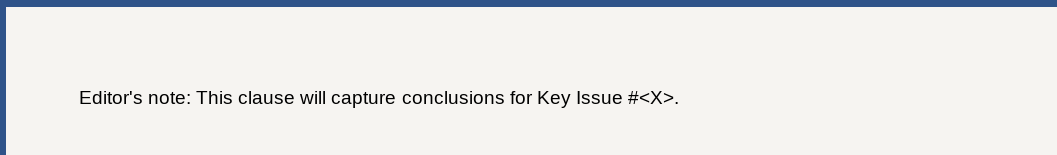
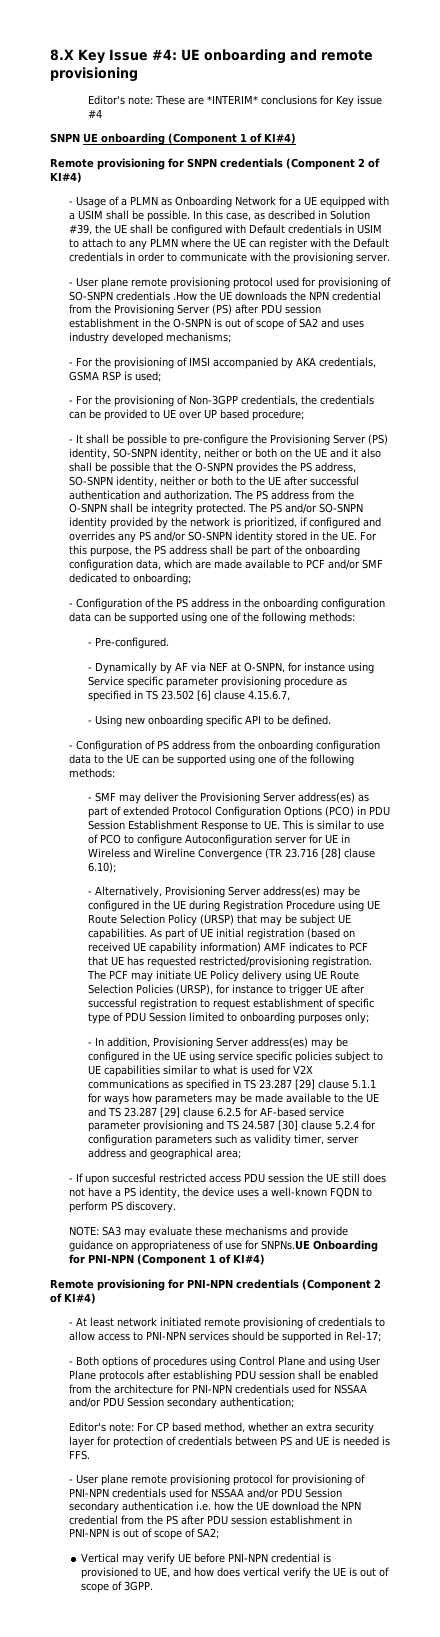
[78,91,680,108] Editor's note: This clause will capture conclusions for Key Issue #<X>. -> [50,49,373,64] [50,67,138,82] [87,95,382,107] [87,109,102,118] [50,133,296,145] [50,158,380,170] [50,172,82,183] [68,196,389,208] [68,210,370,222] [68,224,382,236] [68,238,389,250] [68,252,390,264] [68,277,391,289] [68,291,381,301] [68,304,321,316] [68,318,364,330] [68,332,231,344] [68,357,376,369] [68,371,161,382] [68,395,374,407] [68,409,304,421] [68,434,388,446] [68,448,381,460] [68,462,356,474] [68,476,359,488] [68,490,354,500] [68,503,363,515] [68,517,381,529] [68,531,377,543] [68,545,360,557] [68,559,383,571] [68,573,191,585] [68,598,385,610] [68,612,355,624] [87,637,169,649] [87,662,374,674] [87,676,347,688] [87,690,290,702] [87,715,331,727] [68,740,380,752] [68,754,354,766] [68,768,115,778] [87,792,369,804] [87,806,390,818] [87,820,384,832] [87,834,350,846] [87,848,375,860] [87,862,116,873] [87,886,360,898] [87,900,380,912] [87,914,351,926] [87,928,355,940] [87,942,368,954] [87,956,372,968] [86,970,359,982] [87,984,365,996] [87,998,374,1010] [87,1012,369,1024] [87,1037,348,1049] [87,1051,383,1063] [87,1065,313,1077] [87,1079,376,1091] [87,1093,379,1105] [87,1107,344,1118] [87,1120,376,1132] [87,1134,359,1146] [87,1148,241,1160] [68,1173,386,1185] [68,1187,372,1199] [68,1201,176,1213] [68,1226,348,1238] [68,1240,378,1252] [68,1254,265,1266] [50,1279,381,1291] [50,1293,96,1304] [68,1317,385,1329] [68,1331,381,1343] [68,1356,381,1368] [68,1370,378,1382] [68,1384,367,1394] [68,1397,294,1409] [68,1422,374,1434] [68,1436,390,1448] [68,1450,90,1460] [68,1474,365,1486] [68,1488,342,1499] [68,1501,361,1513] [68,1515,352,1525] [68,1528,219,1540] [80,1553,331,1565] [80,1567,389,1579] [80,1581,153,1593] 8.X Key Issue #4: UE onboarding and remote provisioning // Editor's note: These are *INTERIM* conclusions for Key issue #4 // SNPN UE onboarding (Component 1 of KI#4) // Remote provisioning for SNPN credentials (Component 2 of KI#4) // - Usage of a PLMN as Onboarding Network for a UE equipped with a USIM shall be possible. In this case, as described in Solution #39, the UE shall be configured with Default credentials in USIM to attach to any PLMN where the UE can register with the Default credentials in order to communicate with the provisioning server. // - User plane remote provisioning protocol used for provisioning of SO-SNPN credentials .How the UE downloads the NPN credential from the Provisioning Server (PS) after PDU session establishment in the O-SNPN is out of scope of SA2 and uses industry developed mechanisms; // - For the provisioning of IMSI accompanied by AKA credentials, GSMA RSP is used; // - For the provisioning of Non-3GPP credentials, the credentials can be provided to UE over UP based procedure; // - It shall be possible to pre-configure the Provisioning Server (PS) identity, SO-SNPN identity, neither or both on the UE and it also shall be possible that the O-SNPN provides the PS address, SO-SNPN identity, neither or both to the UE after successful authentication and authorization. The PS address from the O-SNPN shall be integrity protected. The PS and/or SO-SNPN identity provided by the network is prioritized, if configured and overrides any PS and/or SO-SNPN identity stored in the UE. For this purpose, the PS address shall be part of the onboarding configuration data, which are made available to PCF and/or SMF dedicated to onboarding; // - Configuration of the PS address in the onboarding configuration data can be supported using one of the following methods: // - Pre-configured. // - Dynamically by AF via NEF at O-SNPN, for instance using Service specific parameter provisioning procedure as specified in TS 23.502 [6] clause 4.15.6.7, // - Using new onboarding specific API to be defined. // - Configuration of PS address from the onboarding configuration data to the UE can be supported using one of the following methods: // - SMF may deliver the Provisioning Server address(es) as part of extended Protocol Configuration Options (PCO) in PDU Session Establishment Response to UE. This is similar to use of PCO to configure Autoconfiguration server for UE in Wireless and Wireline Convergence (TR 23.716 [28] clause 6.10); // - Alternatively, Provisioning Server address(es) may be configured in the UE during Registration Procedure using UE Route Selection Policy (URSP) that may be subject UE capabilities. As part of UE initial registration (based on received UE capability information) AMF indicates to PCF that UE has requested restricted/provisioning registration. The PCF may initiate UE Policy delivery using UE Route Selection Policies (URSP), for instance to trigger UE after successful registration to request establishment of specific type of PDU Session limited to onboarding purposes only; // - In addition, Provisioning Server address(es) may be configured in the UE using service specific policies subject to UE capabilities similar to what is used for V2X communications as specified in TS 23.287 [29] clause 5.1.1 for ways how parameters may be made available to the UE and TS 23.287 [29] clause 6.2.5 for AF-based service parameter provisioning and TS 24.587 [30] clause 5.2.4 for configuration parameters such as validity timer, server address and geographical area; // - If upon succesful restricted access PDU session the UE still does not have a PS identity, the device uses a well-known FQDN to perform PS discovery. // NOTE: SA3 may evaluate these mechanisms and provide guidance on appropriateness of use for SNPNs.UE Onboarding for PNI-NPN (Component 1 of KI#4) // Remote provisioning for PNI-NPN credentials (Component 2 of KI#4) // - At least network initiated remote provisioning of credentials to allow access to PNI-NPN services should be supported in Rel-17; // - Both options of procedures using Control Plane and using User Plane protocols after establishing PDU session shall be enabled from the architecture for PNI-NPN credentials used for NSSAA and/or PDU Session secondary authentication; // Editor's note: For CP based method, whether an extra security layer for protection of credentials between PS and UE is needed is FFS. // - User plane remote provisioning protocol for provisioning of PNI-NPN credentials used for NSSAA and/or PDU Session secondary authentication i.e. how the UE download the NPN credential from the PS after PDU session establishment in PNI-NPN is out of scope of SA2; // Vertical may verify UE before PNI-NPN credential is provisioned to UE, and how does vertical verify the UE is out of scope of 3GPP.

